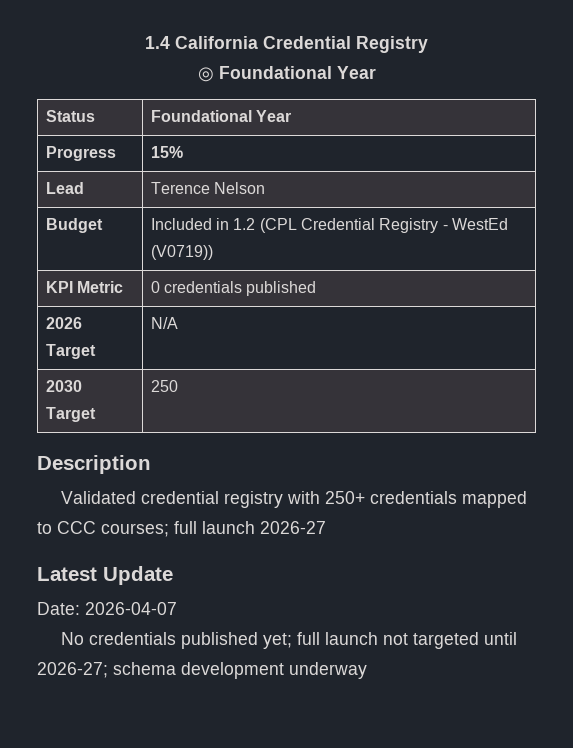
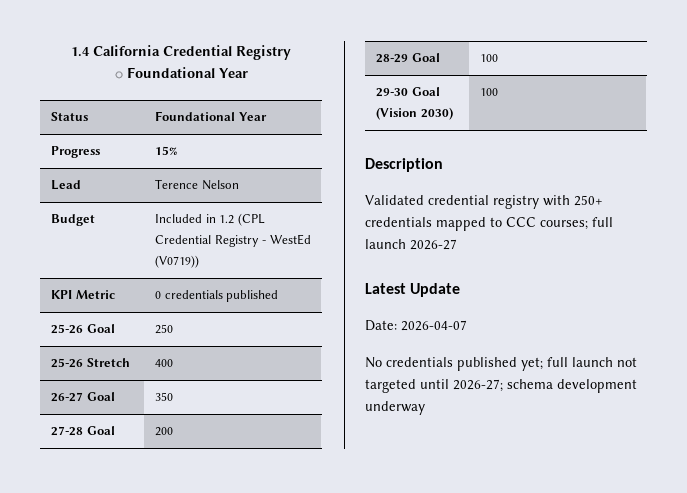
[45,317,82,329] [45,344,96,359] [150,317,178,329] [45,380,82,392] [45,407,96,422] [150,380,178,392] 2026 Target | N/A // 2030 Target | 250 -> [50,324,115,334] [154,324,173,334] [50,358,130,368] [154,359,173,367] [50,392,115,402] [154,392,173,401] [50,426,115,436] [154,427,173,436] [375,53,440,63] [479,54,498,62] [375,87,440,97] [375,107,453,120] [479,88,498,96] 25-26 Goal | 250 // 25-26 Stretch | 400 // 26-27 Goal | 350 // 27-28 Goal | 200 // 28-29 Goal | 100 // 29-30 Goal (Vision 2030) | 100

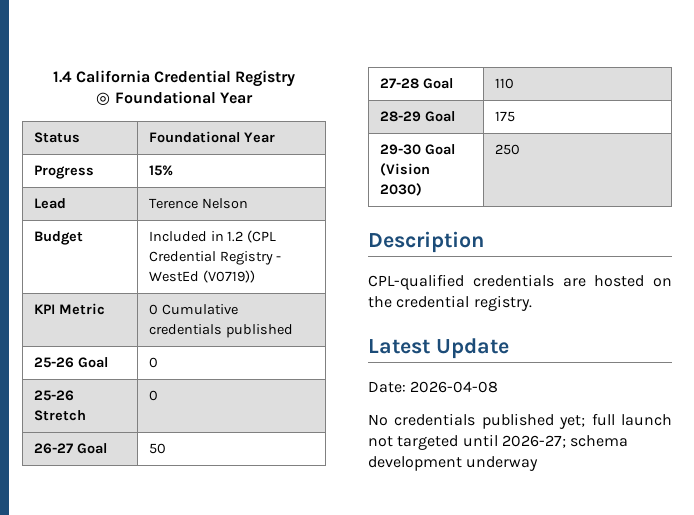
(161, 295) none -> [161,304,238,315] Cumulative
[154,324,173,334] 250 -> [148,357,158,368] 0
[154,359,173,367] 400 -> [148,390,158,401] 0
[154,392,173,401] 350 -> [148,443,166,454] 50
[154,427,173,436] 200 -> [494,78,514,89] 110
[479,54,498,62] 100 -> [494,111,515,122] 175
[479,88,498,96] 100 -> [494,144,520,155] 250
[365,195,603,209] [365,217,613,231] [365,239,457,250] Validated credential registry with 250+ credentials mapped to CCC courses; full launch 2026-27 -> [368,274,672,290] [368,295,532,311] CPL-qualified credentials are hosted on the credential registry.
[401,320,467,331] 2026-04-07 -> [410,381,499,393] 2026-04-08

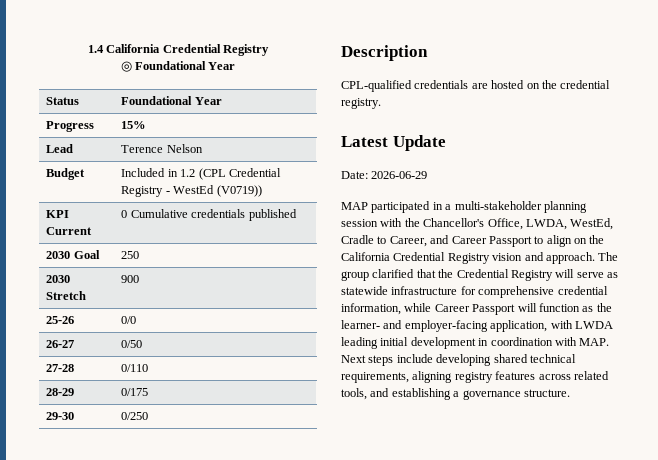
[58,303,105,315] Metric -> [46,227,93,235] Current
[33,357,108,368] [148,357,158,368] [33,390,74,401] [33,410,86,421] [148,390,158,401] 25-26 Goal | 0 // 25-26 Stretch | 0 -> [46,250,100,259] [121,251,140,259] [46,275,71,283] [46,291,87,300] [121,275,140,283] [46,316,75,324] [121,316,137,324] 2030 Goal | 250 // 2030 Stretch | 900 // 25-26 | 0/0
[76,443,107,454] [148,443,166,454] Goal | 50 -> [121,340,143,348] | 0/50
[422,78,453,89] [494,78,514,89] Goal | 110 -> [121,364,149,372] | 0/110
[424,111,455,122] [494,111,515,122] Goal | 175 -> [121,388,149,396] | 0/175
[424,144,455,155] [379,163,430,176] [379,183,422,196] [494,144,520,155] Goal (Vision 2030) | 250 -> [121,412,149,420] | 0/250
[410,381,499,393] [368,413,672,429] [368,434,629,450] [368,456,539,471] 2026-04-08 // No credentials published yet; full launch not targeted until 2026-27; schema development underway -> [371,171,428,179] [341,201,587,213] [341,218,614,230] [341,235,605,247] [341,252,619,264] [341,269,618,281] [341,286,608,298] [341,303,612,315] [341,320,613,332] [341,337,610,349] [341,354,576,366] [341,371,609,383] [341,388,570,400] 2026-06-29 // MAP participated in a multi-stakeholder planning session with the Chancellor's Office, LWDA, WestEd, Cradle to Career, and Career Passport to align on the California Credential Registry vision and approach. The group clarified that the Credential Registry will serve as statewide infrastructure for comprehensive credential information, while Career Passport will function as the learner- and employer-facing application, with LWDA leading initial development in coordination with MAP. Next steps include developing shared technical requirements, aligning registry features across related tools, and establishing a governance structure.

